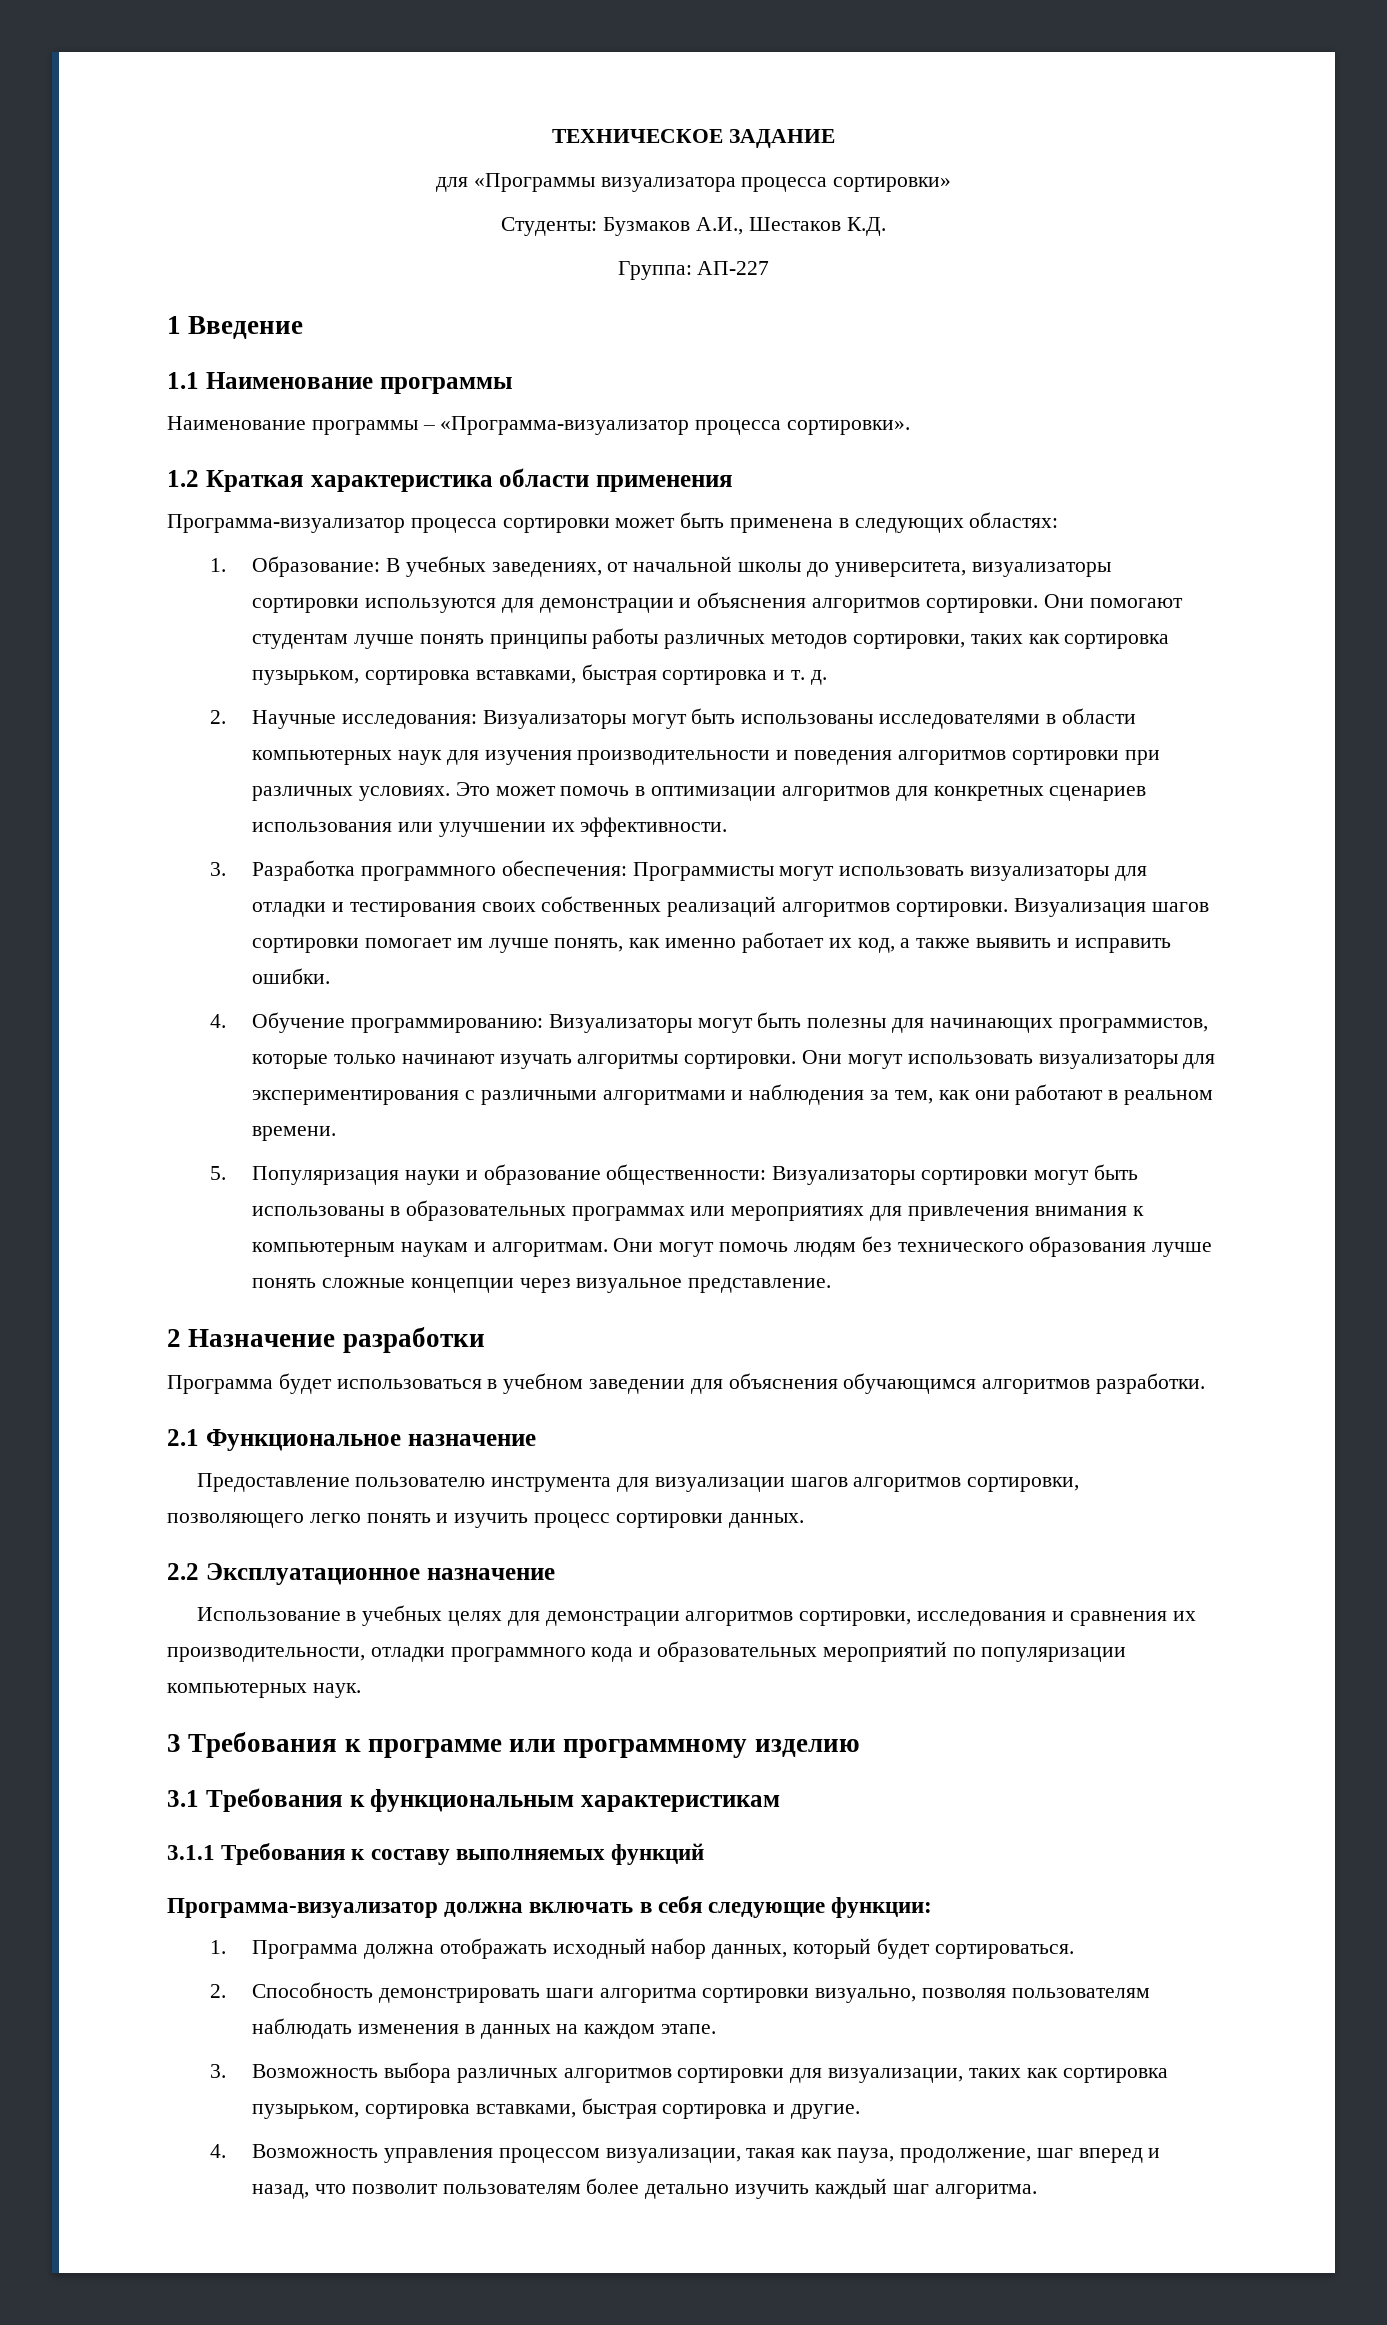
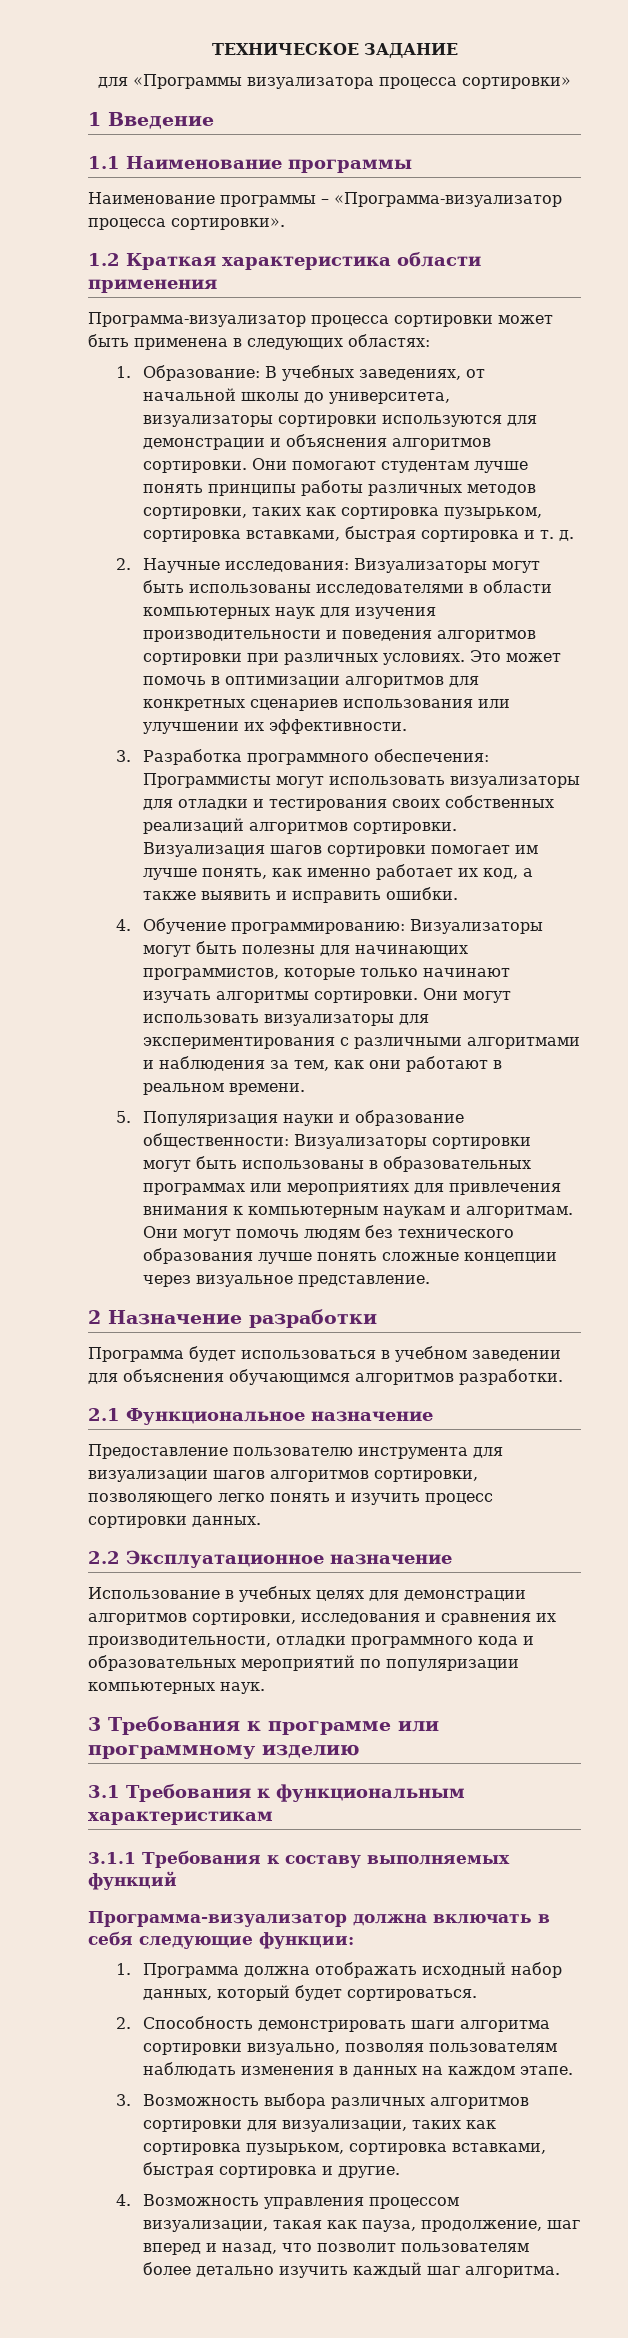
[501,217,886,236] [617,261,770,280] // Студенты: Бузмаков А.И., Шестаков К.Д. // Группа: АП-227 -> (571, 83) none

